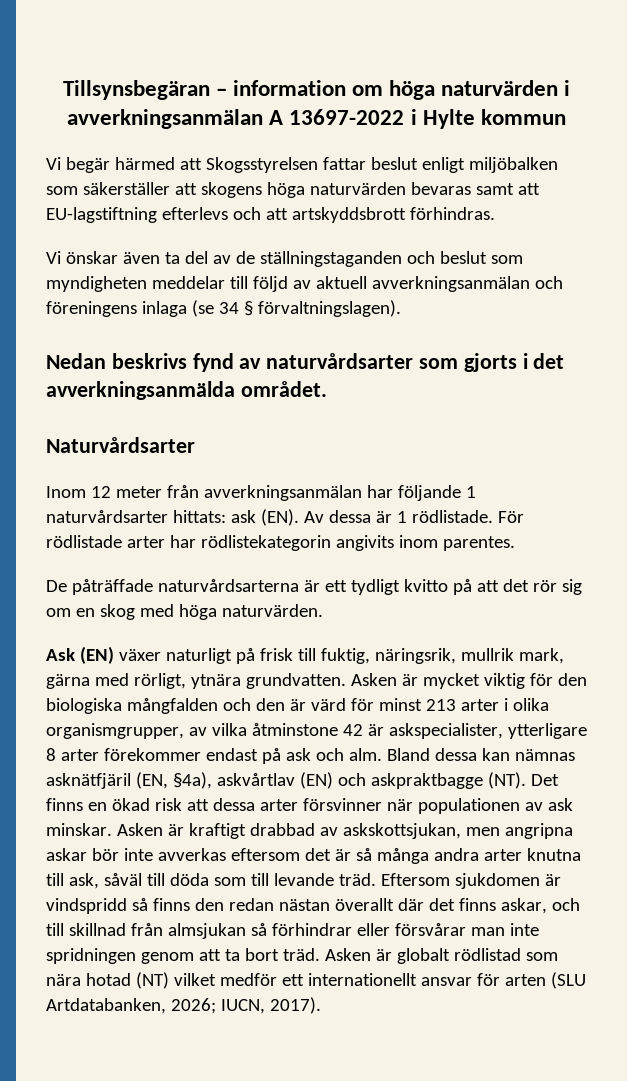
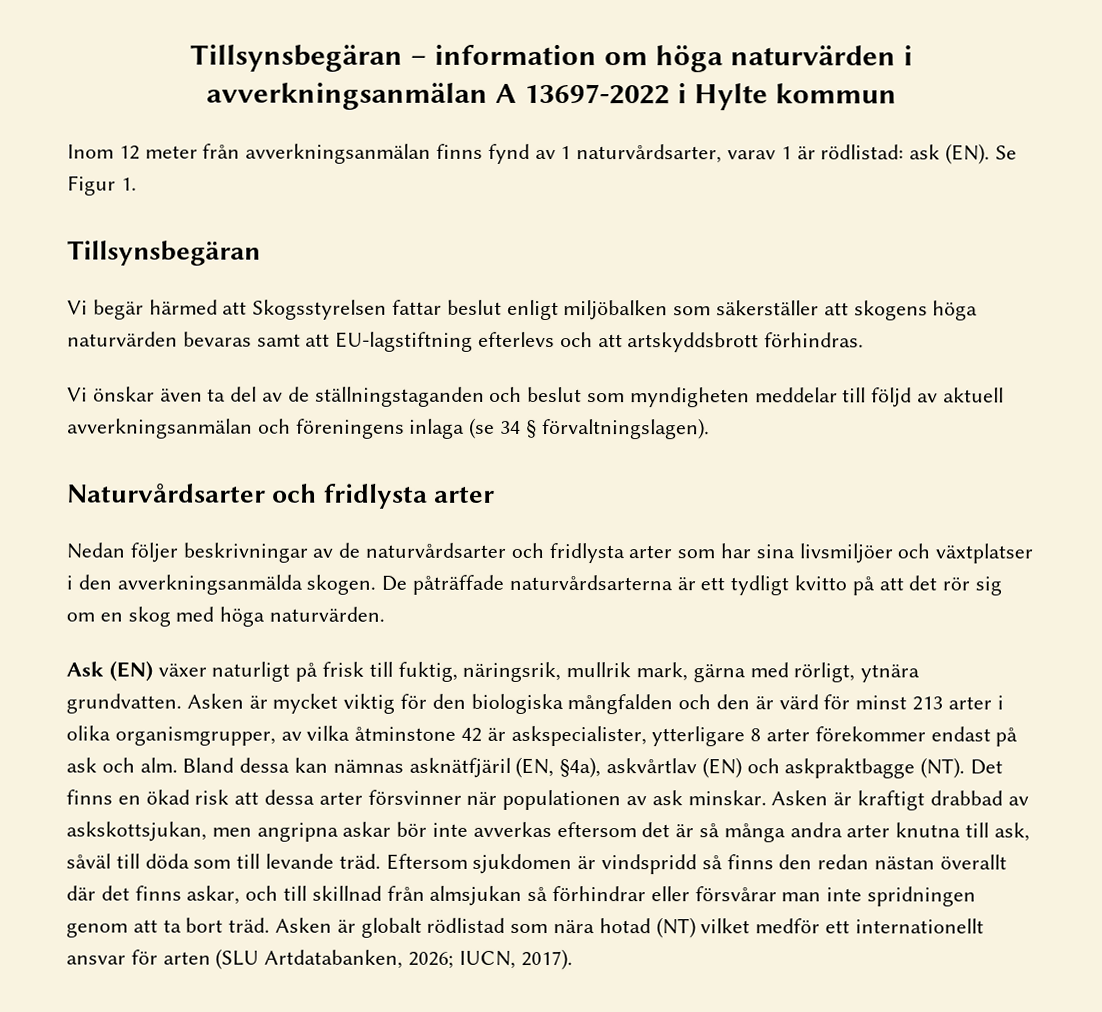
(566, 117) none -> [67,143,1017,165] [67,175,137,196] [67,240,261,266] // Inom 12 meter från avverkningsanmälan finns fynd av 1 naturvårdsarter, varav 1 är rödlistad: ask (EN). Se Figur 1. // Tillsynsbegäran
[46,353,565,372] [46,381,327,400] [46,437,195,453] [46,485,476,501] [46,509,524,526] [46,535,515,551] Nedan beskrivs fynd av naturvårdsarter som gjorts i det avverkningsanmälda området. // Naturvårdsarter // Inom 12 meter från avverkningsanmälan har följande 1 naturvårdsarter hittats: ask (EN). Av dessa är 1 rödlistade. För rödlistade arter har rödlistekategorin angivits inom parentes. // -> [67,483,495,509] [66,542,1034,564] [66,574,377,595] Naturvårdsarter och fridlysta arter // Nedan följer beskrivningar av de naturvårdsarter och fridlysta arter som har sina livsmiljöer och växtplatser i den avverkningsanmälda skogen.

